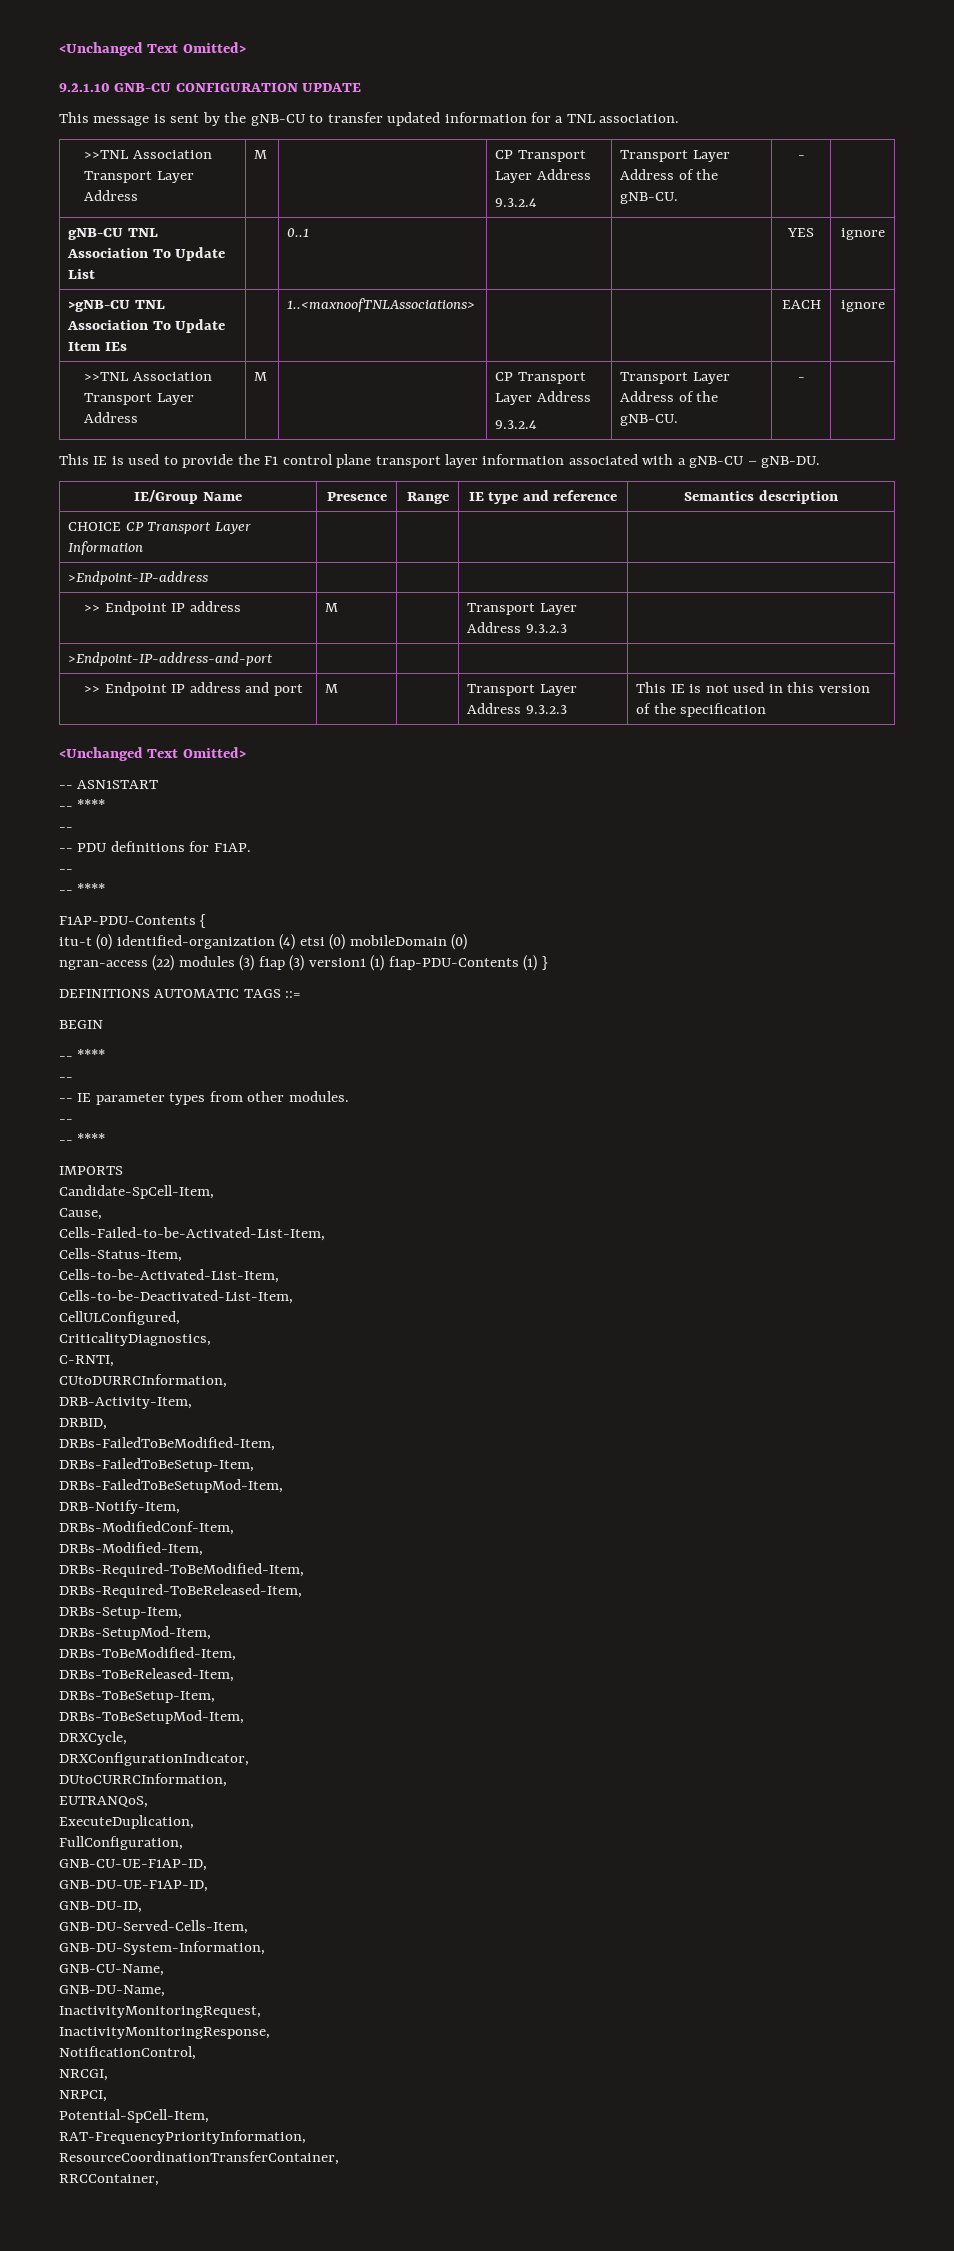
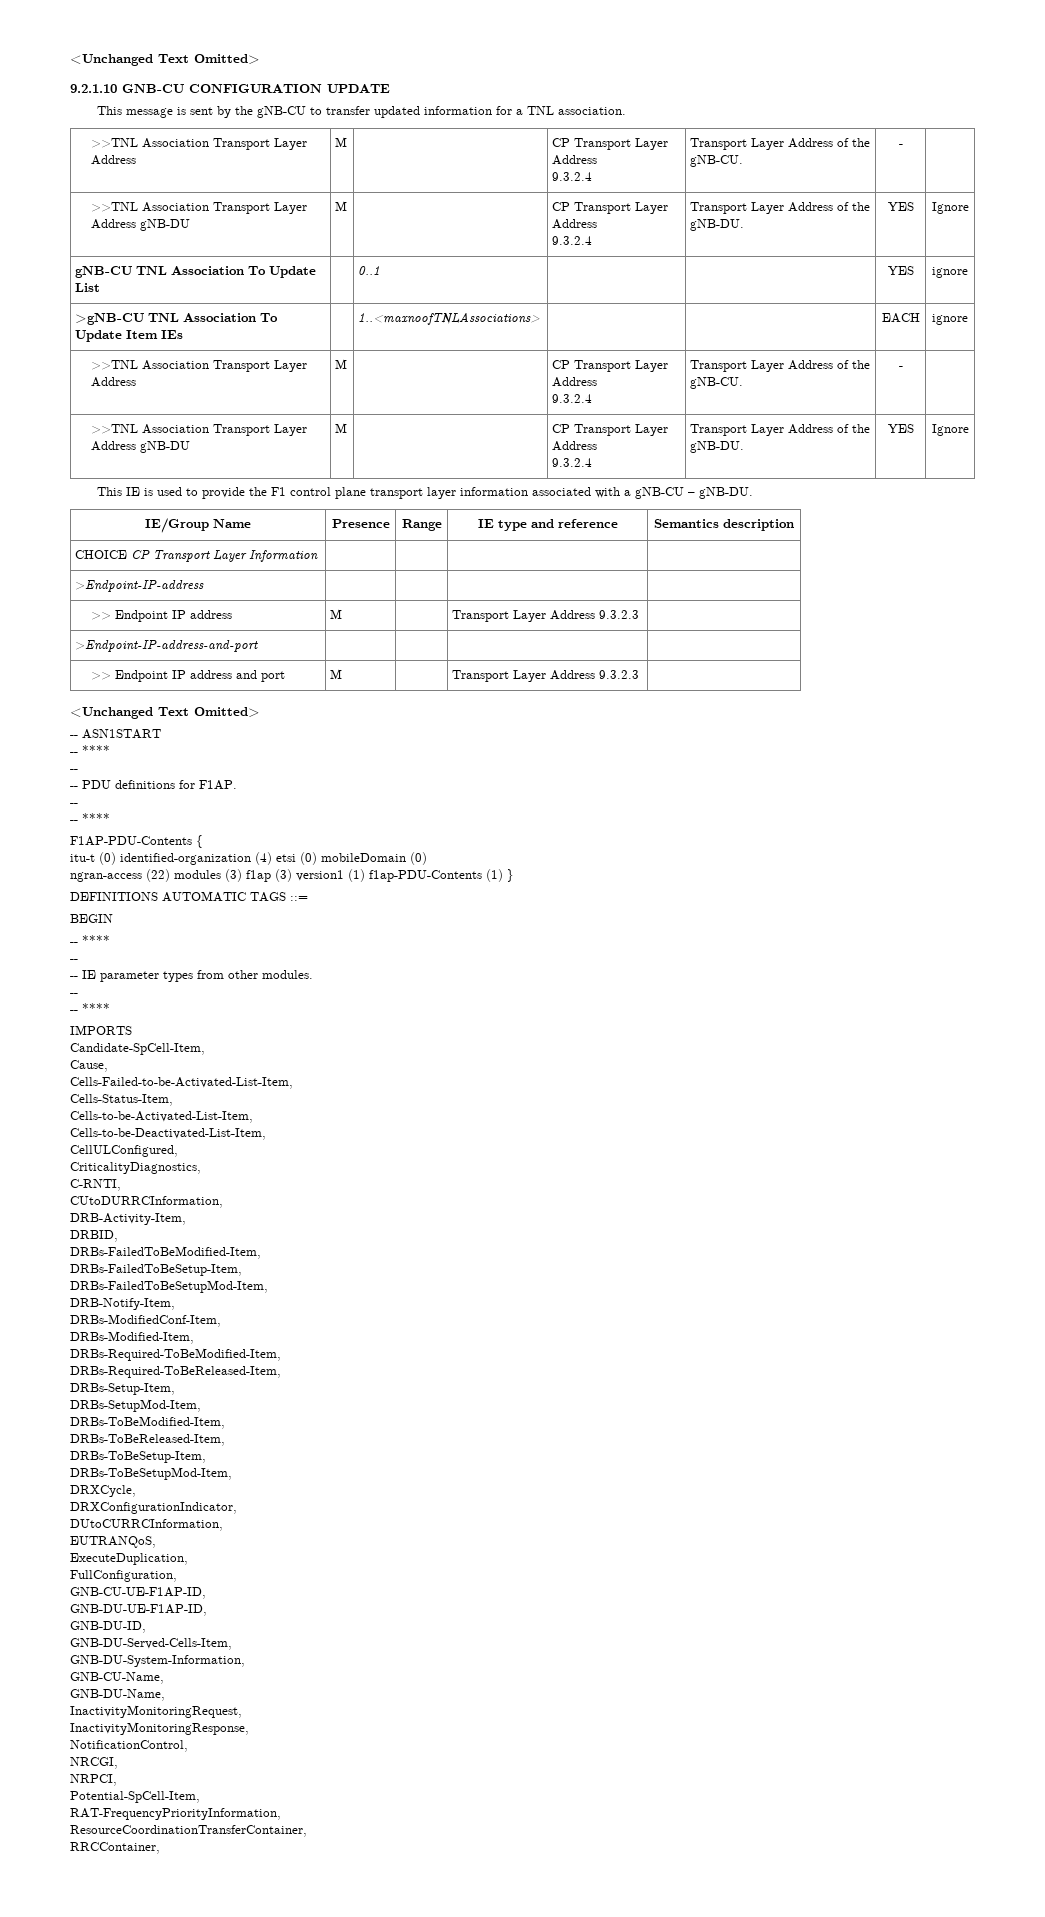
(805, 157) none -> [90,202,307,214] [90,219,190,231] [335,201,348,211] [552,202,669,214] [552,219,598,229] [552,236,593,245] [690,202,871,214] [690,219,745,231] [887,202,914,211] [931,202,969,214] // >>TNL Association Transport Layer Address gNB-DU | M | | CP Transport Layer Address // 9.3.2.4 | Transport Layer Address of the gNB-DU. | YES | Ignore
(805, 379) none -> [90,424,307,436] [90,441,190,453] [335,423,348,433] [552,424,669,436] [552,441,598,451] [552,458,593,467] [690,424,871,436] [690,441,745,453] [887,424,914,433] [931,424,969,436] // >>TNL Association Transport Layer Address gNB-DU | M | | CP Transport Layer Address // 9.3.2.4 | Transport Layer Address of the gNB-DU. | YES | Ignore
[636,682,870,693] [636,703,767,717] This IE is not used in this version of the specification -> (640, 674) none

